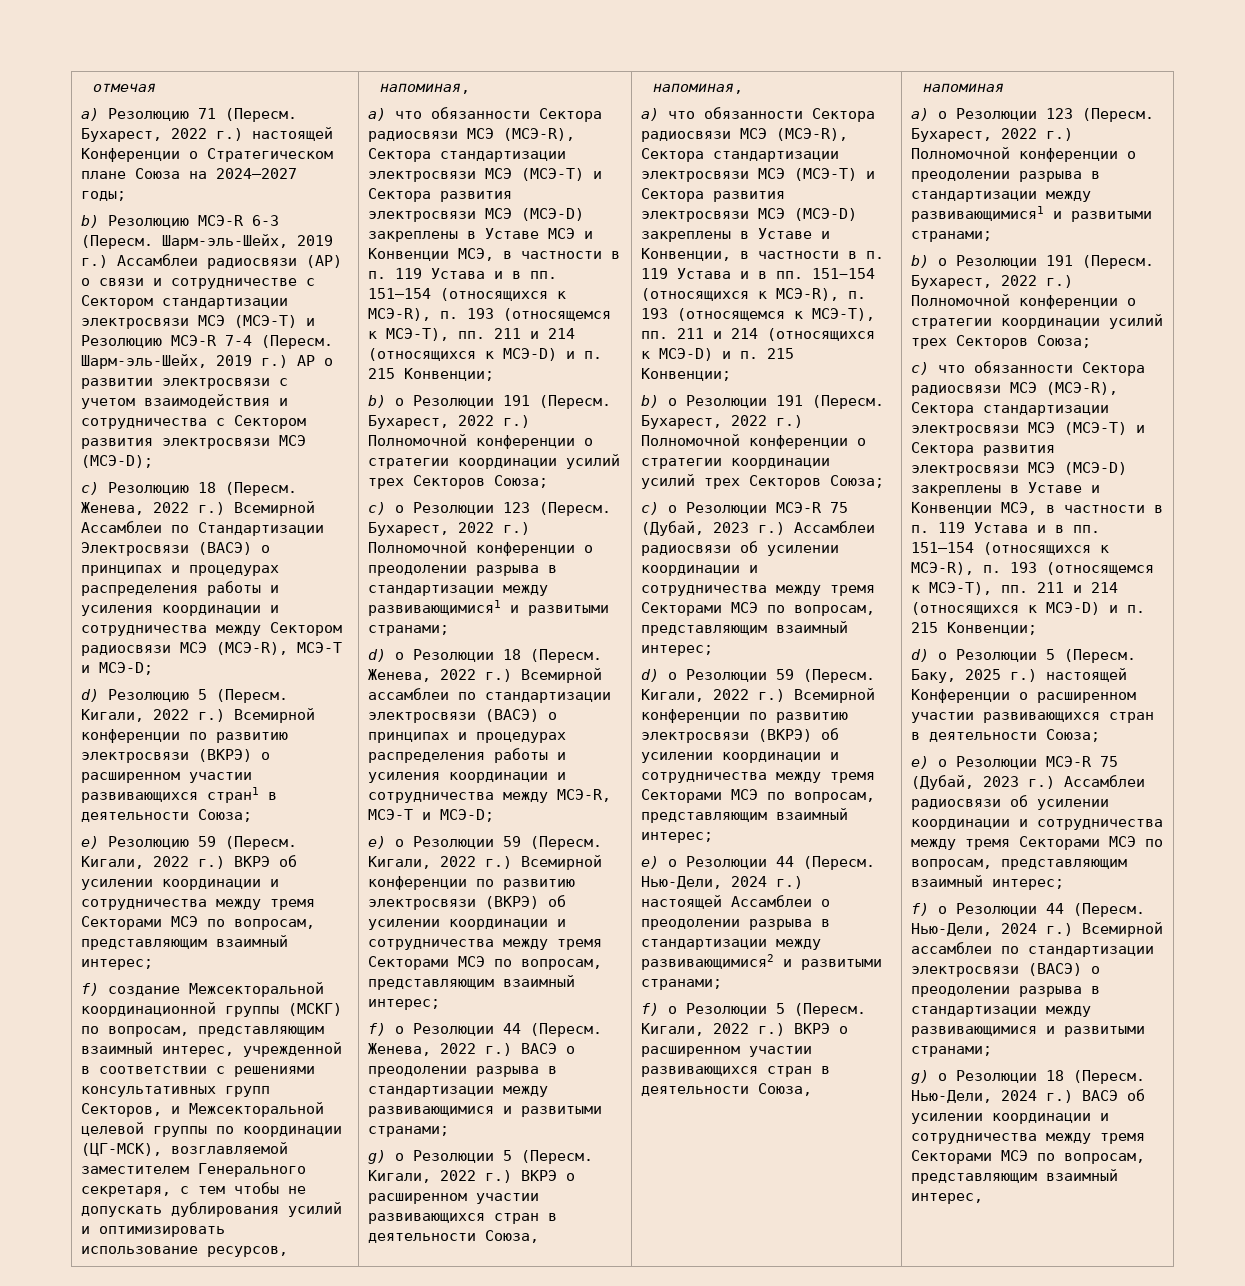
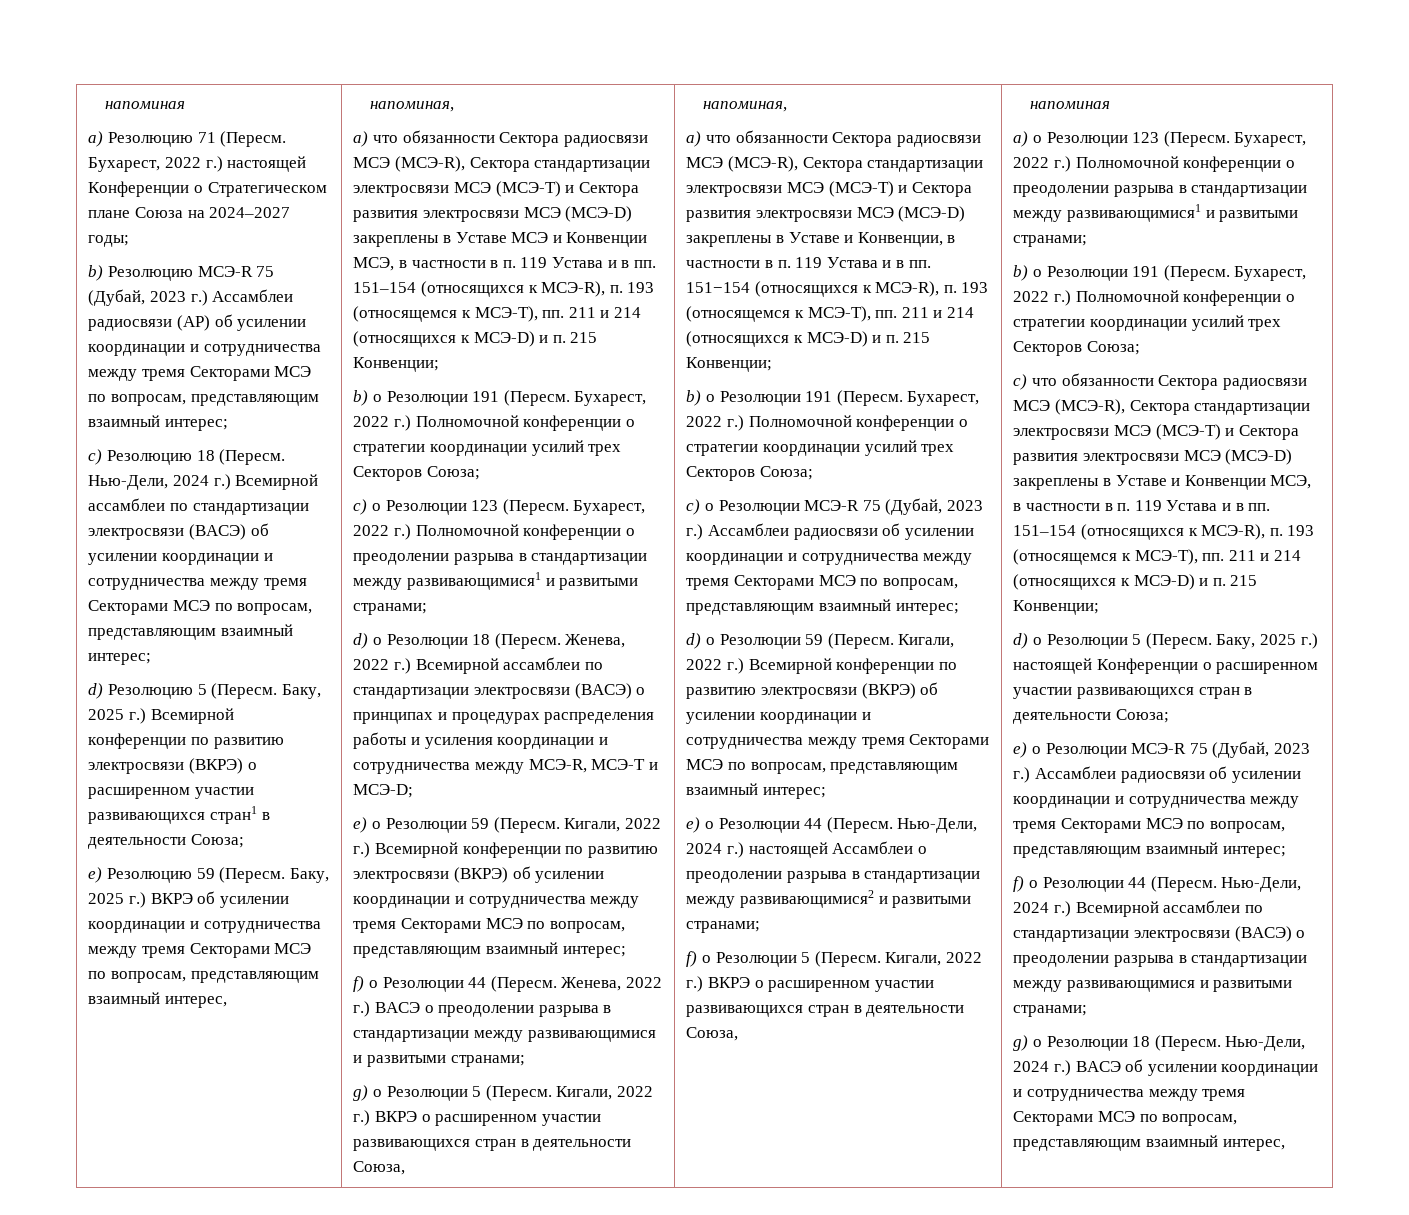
[93,83,157,92] отмечая -> [104,101,185,109] напоминая
[251,215,279,226] [80,234,333,249] [80,254,342,269] [80,278,315,289] [80,295,288,309] [80,315,315,329] [80,335,333,349] [80,354,333,369] [80,378,288,389] [80,394,288,409] [80,415,306,429] [80,435,306,449] [80,455,153,468] [80,482,297,496] [80,501,315,516] [80,521,324,536] [80,542,270,556] [80,565,279,576] [80,581,279,596] [80,605,279,616] [80,622,342,636] [80,642,342,656] [80,662,153,675] 6-3 (Пересм. Шарм-эль-Шейх, 2019 г.) Ассамблеи радиосвязи (АР) о связи и сотрудничестве с Сектором стандартизации электросвязи МСЭ (МСЭ-T) и Резолюцию МСЭ-R 7-4 (Пересм. Шарм-эль-Шейх, 2019 г.) АР о развитии электросвязи с учетом взаимодействия и сотрудничества с Сектором развития электросвязи МСЭ (МСЭ-D); // c) Резолюцию 18 (Пересм. Женева, 2022 г.) Всемирной Ассамблеи по Стандартизации Электросвязи (ВАСЭ) о принципах и процедурах распределения работы и усиления координации и сотрудничества между Сектором радиосвязи МСЭ (МСЭ-R), МСЭ-Т и МСЭ-D; -> [256,266,275,277] [88,289,294,306] [88,314,307,331] [88,344,321,356] [88,366,312,381] [88,394,319,406] [88,415,228,431] [88,449,286,465] [88,474,319,490] [88,498,309,515] [88,523,269,540] [88,553,273,565] [88,578,307,590] [88,600,313,615] [88,624,293,640] [88,653,152,665] 75 (Дубай, 2023 г.) Ассамблеи радиосвязи (АР) об усилении координации и сотрудничества между тремя Секторами МСЭ по вопросам, представляющим взаимный интерес; // c) Резолюцию 18 (Пересм. Нью-Дели, 2024 г.) Всемирной ассамблеи по стандартизации электросвязи (ВАСЭ) об усилении координации и сотрудничества между тремя Секторами МСЭ по вопросам, представляющим взаимный интерес;
[80,709,189,722] Кигали, 2022 -> [281,684,321,699] [88,709,125,720] Баку, 2025
[80,856,189,869] Кигали, 2022 -> [289,868,329,883] [88,893,125,904] Баку, 2025
[80,959,153,970] [80,982,324,997] [80,1002,342,1017] [80,1026,324,1037] [80,1042,342,1057] [80,1066,315,1077] [80,1086,270,1097] [80,1102,324,1117] [80,1122,342,1137] [80,1142,288,1156] [80,1163,306,1177] [80,1182,306,1197] [80,1202,342,1217] [80,1226,225,1237] [80,1246,288,1257] интерес; // f) создание Межсекторальной координационной группы (МСКГ) по вопросам, представляющим взаимный интерес, учрежденной в соответствии с решениями консультативных групп Секторов, и Межсекторальной целевой группы по координации (ЦГ-МСК), возглавляемой заместителем Генерального секретаря, с тем чтобы не допускать дублирования усилий и оптимизировать использование ресурсов, -> [164,996,227,1008] интерес,

